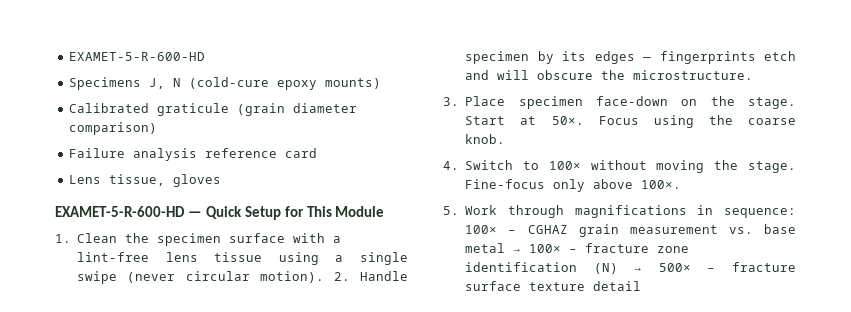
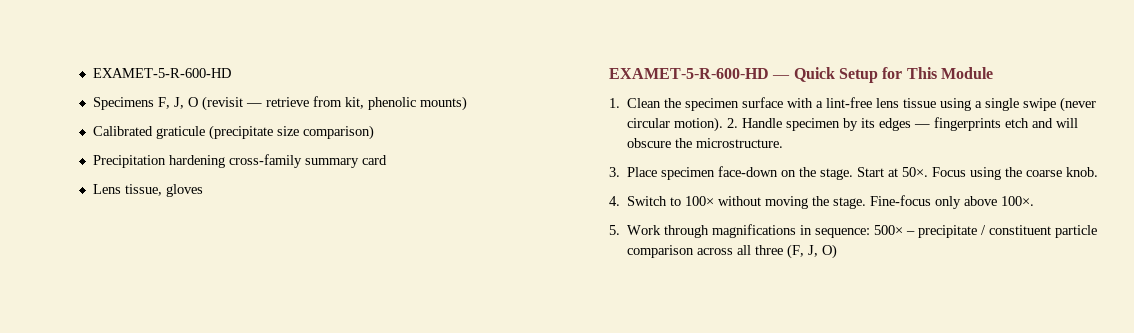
[148,77,317,90] J, N (cold-cure epoxy -> [157,96,416,111] F, J, O (revisit — retrieve from kit, phenolic
[236,103,357,116] (grain diameter -> [208,125,299,140] (precipitate size
[68,148,277,161] Failure analysis reference -> [92,154,359,168] Precipitation hardening cross-family summary
[465,224,796,237] [465,243,690,253] [465,262,796,274] [465,281,642,291] 100× – CGHAZ grain measurement vs. base metal → 100× – fracture zone identification (N) → 500× – fracture surface texture detail -> [874,225,1098,238] [627,244,838,259] 500× – precipitate / constituent particle comparison across all three (F, J, O)

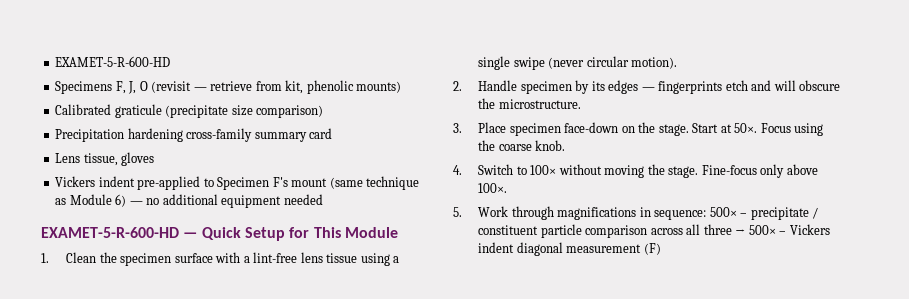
(203, 190) none -> [55,176,420,190] [55,194,323,208] // Vickers indent pre-applied to Specimen F's mount (same technique as Module 6) — no additional equipment needed
(724, 124) none -> (678, 63) //
[787,244,838,259] (F, J, O) -> [735,224,830,235] [477,242,661,256] → 500× – Vickers indent diagonal measurement (F)

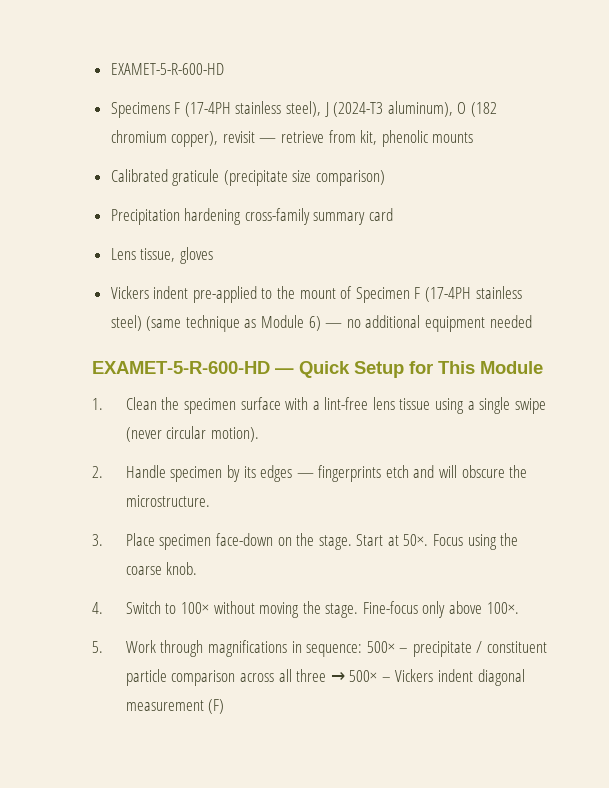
[115,81,192,94] F, J, O (revisit -> [174,101,498,117] [110,130,255,147] F (17-4PH stainless steel), J (2024-T3 aluminum), O (182 chromium copper), revisit
[356,81,402,93] mounts) -> [432,132,474,143] mounts
[217,177,328,190] Specimen F's mount -> [277,286,522,303] [110,315,142,331] the mount of Specimen F (17-4PH stainless steel)

